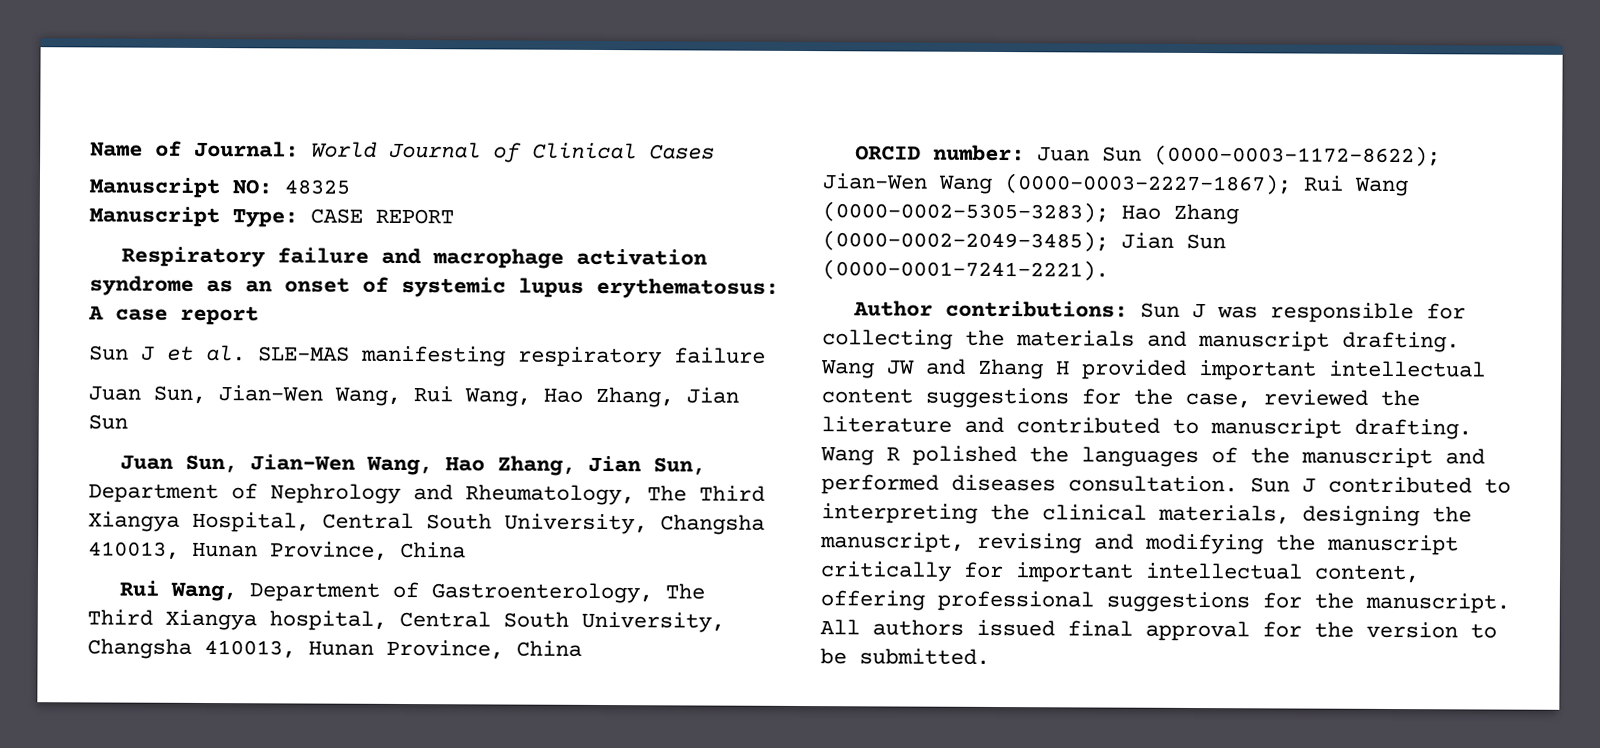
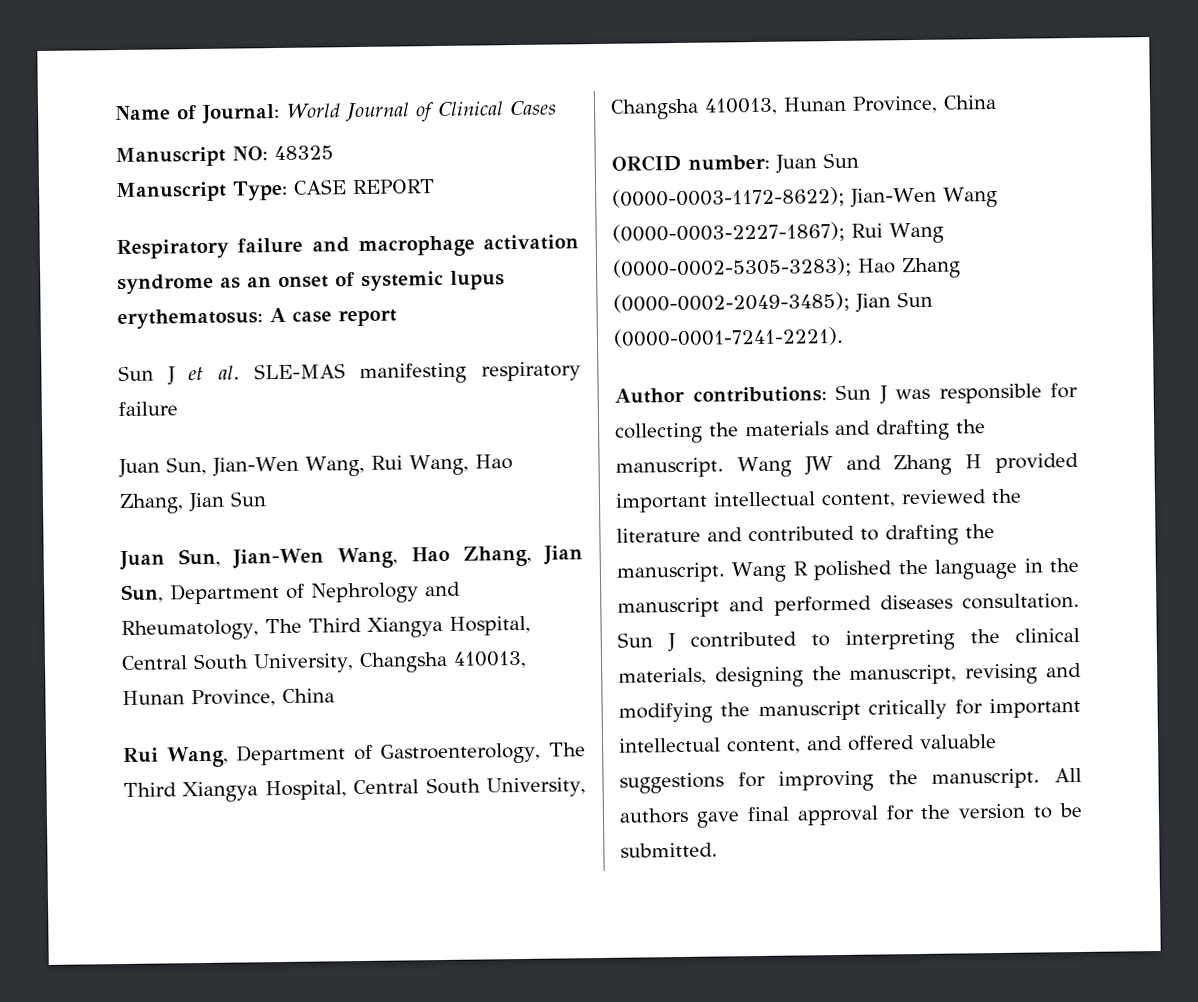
[269,610,387,631] hospital, -> [264,780,347,801] Hospital,
[1198,331,1460,353] manuscript drafting. -> [876,419,986,441] [615,457,724,478] drafting the manuscript.
[821,387,1251,409] content suggestions for the case, -> [821,493,896,509] content,
[1210,418,1472,440] manuscript drafting. -> [885,524,995,546] [616,562,726,583] drafting the manuscript.
[1081,446,1238,468] languages of -> [934,558,1043,580] language in
[820,590,1302,613] offering professional suggestions for -> [806,734,997,751] [619,770,875,794] and offered valuable suggestions for improving
[976,619,1055,637] issued -> [695,811,740,828] gave

